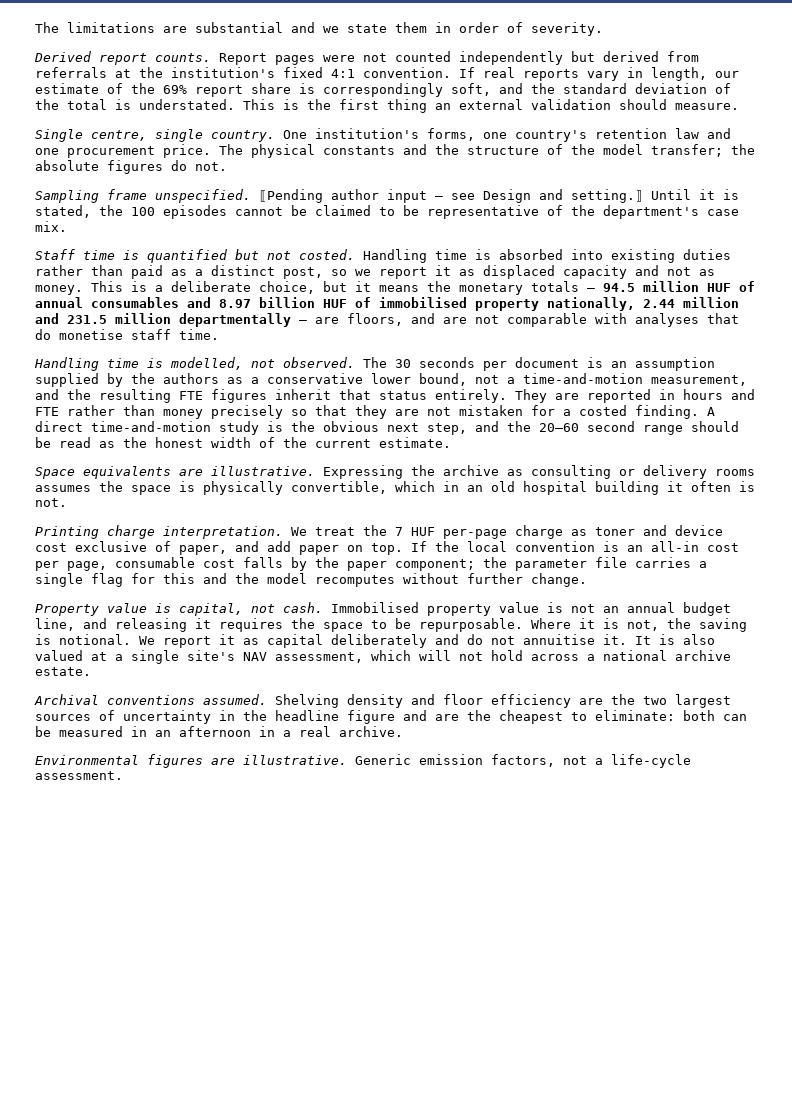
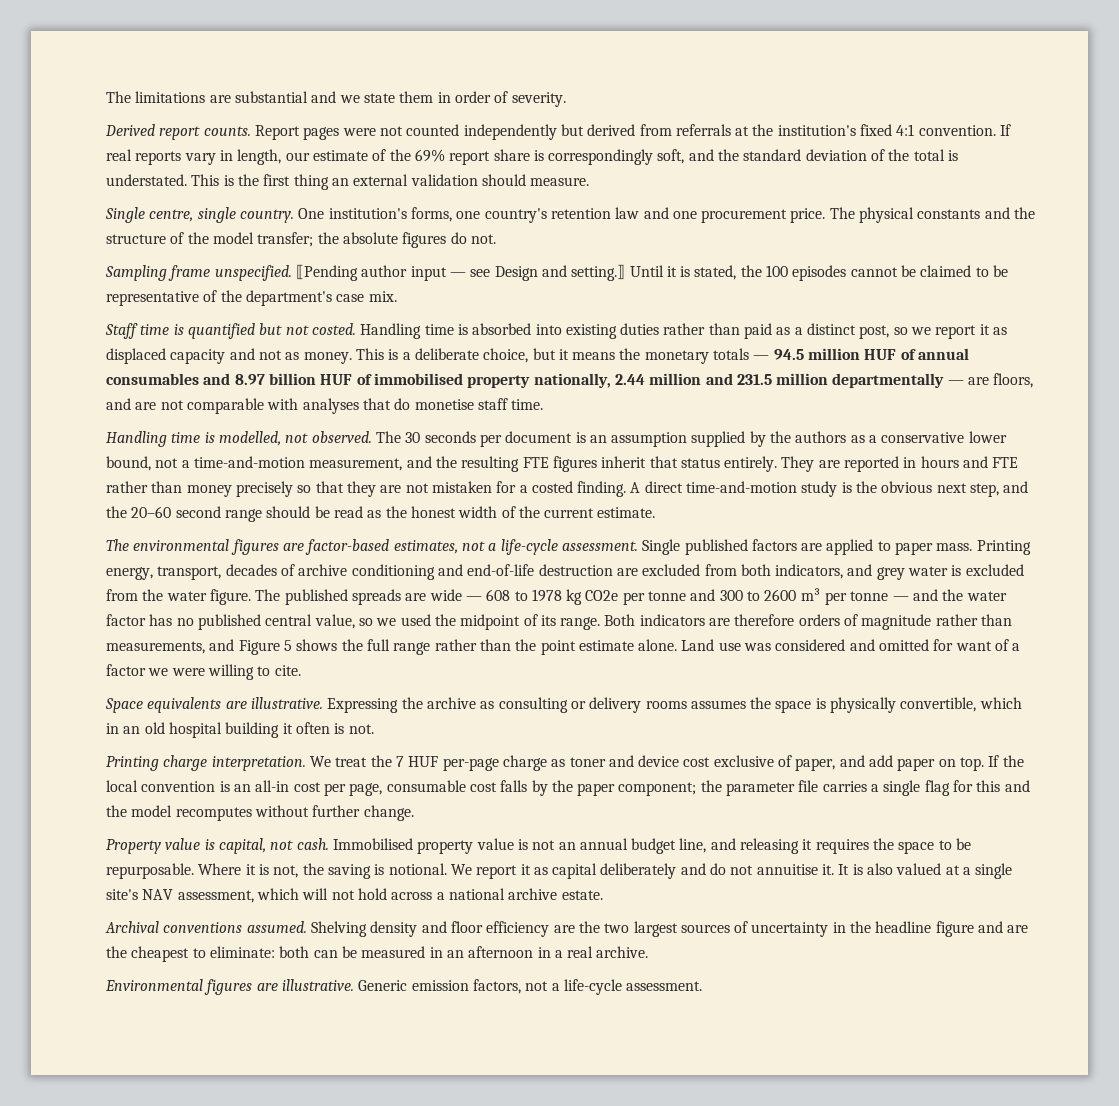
(451, 442) none -> [106,539,1031,555] [106,564,1024,580] [106,588,1007,605] [106,614,1013,630] [106,639,1021,655] [106,664,301,680] // The environmental figures are factor-based estimates, not a life-cycle assessment. Single published factors are applied to paper mass. Printing energy, transport, decades of archive conditioning and end-of-life destruction are excluded from both indicators, and grey water is excluded from the water figure. The published spreads are wide — 608 to 1978 kg CO2e per tonne and 300 to 2600 m³ per tonne — and the water factor has no published central value, so we used the midpoint of its range. Both indicators are therefore orders of magnitude rather than measurements, and Figure 5 shows the full range rather than the point estimate alone. Land use was considered and omitted for want of a factor we were willing to cite.

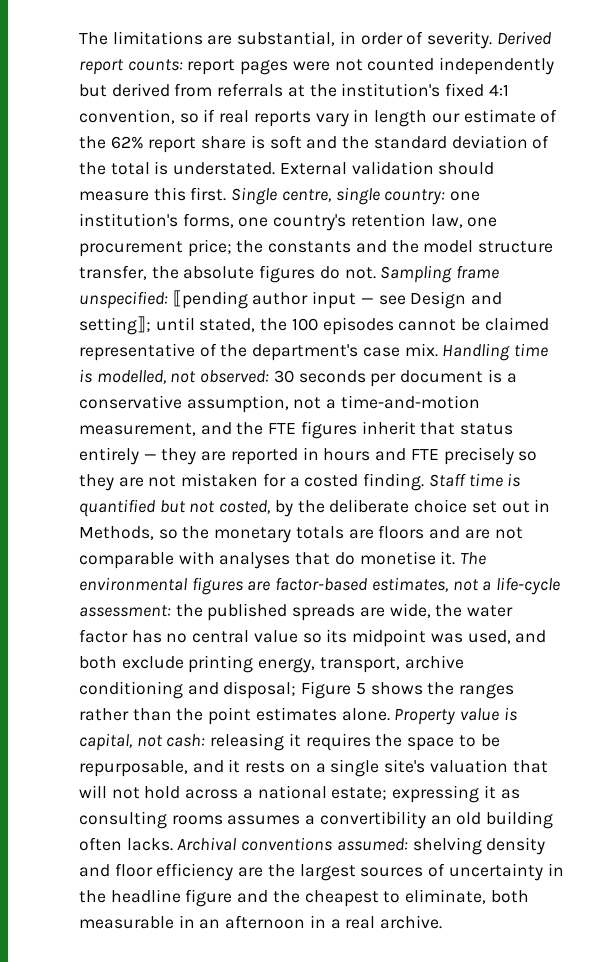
[234,91,434,103] substantial and we state them -> [237,31,336,46] substantial,
(566, 99) // -> (493, 40) none
[203,125,300,140] counts. Report -> [127,59,236,75] counts: report
[918,124,1012,136] convention. If -> [79,109,216,124] convention, so if
[237,149,282,165] length, -> [374,110,428,127] length
[414,149,445,162] 69% -> [110,136,144,149] 62%
[548,149,685,165] correspondingly soft, -> [269,135,302,149] soft
[191,174,590,190] This is the first thing an external validation should measure. // -> [279,161,495,175] [79,187,227,201] External validation should measure this first.
[239,208,325,223] country. One -> [384,189,481,205] country: one
[615,207,1036,223] [106,232,314,247] law and one procurement price. The physical constants and the structure of the model transfer; -> [430,214,498,228] [79,239,554,257] [79,265,147,280] law, one procurement price; the constants and the model structure transfer,
(496, 239) // -> (376, 273) none
[214,264,358,281] unspecified. ⟦Pending -> [79,290,248,309] unspecified: ⟦pending
[571,264,691,281] setting.⟧ Until it is -> [79,316,195,335] setting⟧; until
[975,265,1009,277] to be -> (549, 324) none
(397, 296) // -> [442,343,549,361] [79,369,517,387] [79,395,480,413] [79,421,514,439] [79,447,538,465] [79,473,425,491] Handling time is modelled, not observed: 30 seconds per document is a conservative assumption, not a time-and-motion measurement, and the FTE figures inherit that status entirely — they are reported in hours and FTE precisely so they are not mistaken for a costed finding.
[311,323,1008,339] [106,348,970,364] [106,373,1034,388] costed. Handling time is absorbed into existing duties rather than paid as a distinct post, so we report it as displaced capacity and not as money. This is a deliberate choice, but it means the monetary totals — 94.5 million HUF of annual consumables and 8.97 billion HUF of immobilised property nationally, 2.44 million and 231.5 million departmentally — are floors, -> [219,499,551,517] [79,525,425,543] costed, by the deliberate choice set out in Methods, so the monetary totals are floors
[477,398,544,410] [106,431,1007,447] [106,456,1019,472] [106,481,1029,497] [106,506,656,522] staff time. // Handling time is modelled, not observed. The 30 seconds per document is an assumption supplied by the authors as a conservative lower bound, not a time-and-motion measurement, and the resulting FTE figures inherit that status entirely. They are reported in hours and FTE rather than money precisely so that they are not mistaken for a costed finding. A direct time-and-motion study is the obvious next step, and the 20–60 second range should be read as the honest width of the current estimate. // -> [440,551,456,565] it.
[561,539,1031,555] [106,564,1024,580] [106,588,939,605] assessment. Single published factors are applied to paper mass. Printing energy, transport, decades of archive conditioning and end-of-life destruction are excluded from both indicators, and grey water is excluded from the water figure. The published spreads are wide — 608 to 1978 kg CO2e per tonne and 300 to 2600 m³ per tonne — and -> [79,603,431,621] assessment: the published spreads are wide,
[197,614,1013,630] [106,639,235,654] published central value, so we used the midpoint of its range. Both indicators are therefore orders of magnitude rather than measurements, and -> [192,629,547,647] [79,655,464,673] [79,681,297,699] central value so its midpoint was used, and both exclude printing energy, transport, archive conditioning and disposal;
[366,639,431,655] full range -> [459,684,515,699] ranges
[578,639,1021,651] [106,664,301,680] [105,697,1022,713] [106,722,374,738] [106,755,1024,771] [106,780,1030,796] [106,805,414,821] estimate alone. Land use was considered and omitted for want of a factor we were willing to cite. // Space equivalents are illustrative. Expressing the archive as consulting or delivery rooms assumes the space is physically convertible, which in an old hospital building it often is not. // Printing charge interpretation. We treat the 7 HUF per-page charge as toner and device cost exclusive of paper, and add paper on top. If the local convention is an all-in cost per page, consumable cost falls by the paper component; the parameter file carries a single flag for this and the model recomputes without further change. // -> [255,707,390,721] estimates alone.
[296,838,736,854] cash. Immobilised property value is not an annual budget line, and -> [166,734,206,747] cash:
[106,863,1013,879] [106,888,299,903] repurposable. Where it is not, the saving is notional. We report it as capital deliberately and do not annuitise it. It is also valued at a single site's NAV assessment, which -> [79,759,548,777] repurposable, and it rests on a single site's valuation that
[508,888,603,900] [105,921,367,937] archive estate. // Archival conventions assumed. Shelving -> [331,785,520,803] [79,811,554,829] [79,837,482,855] estate; expressing it as consulting rooms assumes a convertibility an old building often lacks. Archival conventions assumed: shelving
[604,923,630,933] two -> (295, 870) none
[1007,925,1029,933] are -> (269, 896) none
[209,946,426,958] eliminate: both can be measured -> [405,889,529,904] [79,916,174,929] eliminate, both measurable
[105,979,703,995] // Environmental figures are illustrative. Generic emission factors, not a life-cycle assessment. -> (443, 922) none

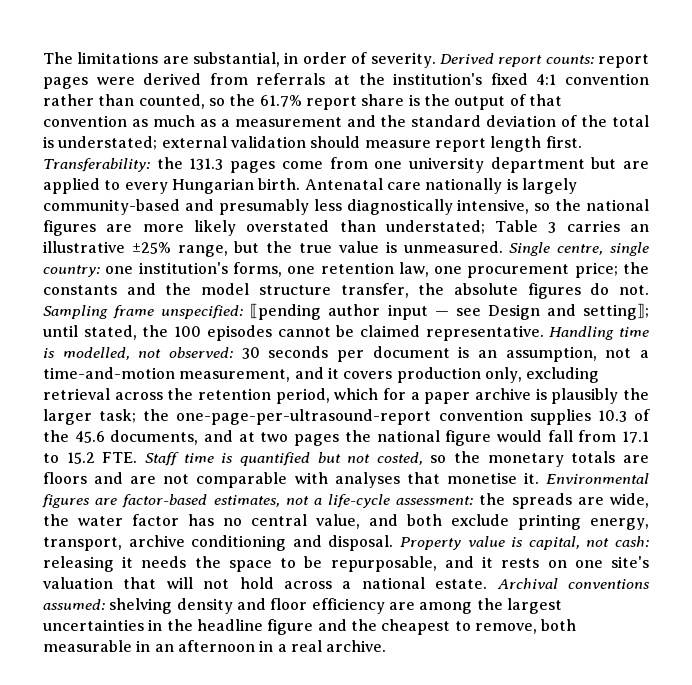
[334,57,555,75] [79,84,107,97] not counted independently but -> (135, 81) none
[79,109,558,127] [79,135,302,153] convention, so if real reports vary in length our estimate of the 62% report share is soft -> [565,73,650,85] [43,94,562,110] [43,115,342,127] convention rather than counted, so the 61.7% report share is the output of that convention as much as a measurement
[173,162,347,175] understated. External -> [58,136,227,150] understated; external
[153,187,227,201] this first. -> [434,136,582,152] [43,157,650,173] [43,178,577,194] [43,199,649,215] [43,220,649,236] [43,241,503,257] report length first. Transferability: the 131.3 pages come from one university department but are applied to every Hungarian birth. Antenatal care nationally is largely community-based and presumably less diagnostically intensive, so the national figures are more likely overstated than understated; Table 3 carries an illustrative ±25% range, but the true value is unmeasured.
[273,214,347,231] country's -> (316, 270) none
[79,343,438,361] representative of the department's case mix. -> [425,325,544,341] representative.
[506,373,517,383] [79,395,182,409] a conservative -> [478,350,498,358] an
[236,421,514,439] [79,447,538,465] [79,473,425,491] the FTE figures inherit that status entirely — they are reported in hours and FTE precisely so they are not mistaken for a costed finding. -> [327,367,600,383] [43,388,650,404] [43,409,650,425] [43,430,649,446] [43,452,138,464] it covers production only, excluding retrieval across the retention period, which for a paper archive is plausibly the larger task; the one-page-per-ultrasound-report convention supplies 10.3 of the 45.6 documents, and at two pages the national figure would fall from 17.1 to 15.2 FTE.
[274,499,551,517] [79,526,154,540] by the deliberate choice set out in Methods, -> (423, 458) none
[334,552,355,565] do -> (440, 478) none
[460,552,487,565] [79,577,187,591] The environmental -> [546,473,650,484] Environmental
[207,603,288,621] published -> (506, 499) none
[253,629,511,647] value so its midpoint was used, -> [316,514,360,529] value,
[223,681,515,699] [79,707,390,725] disposal; Figure 5 shows the ranges rather than the point estimates alone. -> [328,535,394,551] disposal.
[305,733,371,751] requires -> [141,556,187,568] needs
[315,759,380,777] a single -> [574,560,603,568] one
[331,785,520,803] [79,811,554,829] [79,837,173,851] estate; expressing it as consulting rooms assumes a convertibility an old building often lacks. -> [435,579,488,589] estate.
(264, 872) none -> [419,602,473,614] among
[360,863,543,881] sources of uncertainty -> [43,619,144,631] uncertainties
[405,889,487,904] eliminate, -> [474,623,537,634] remove,

